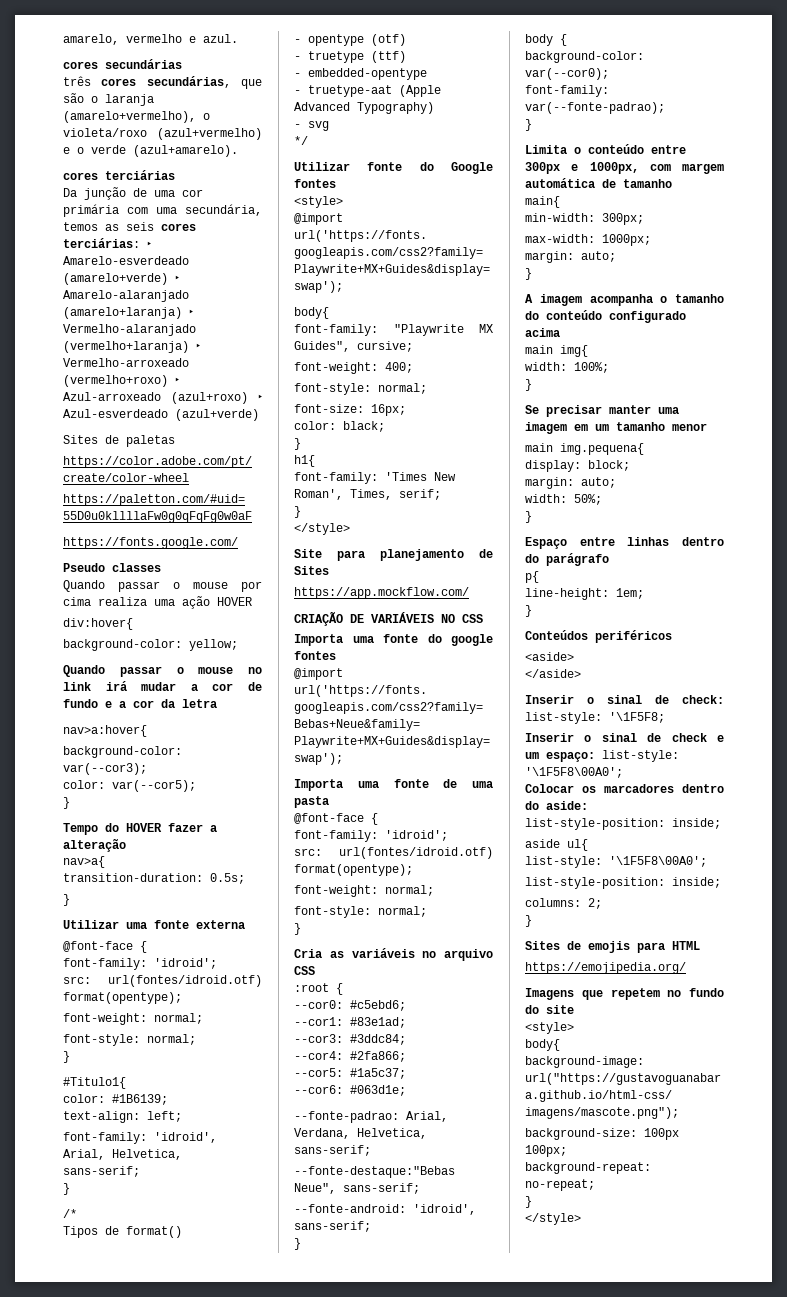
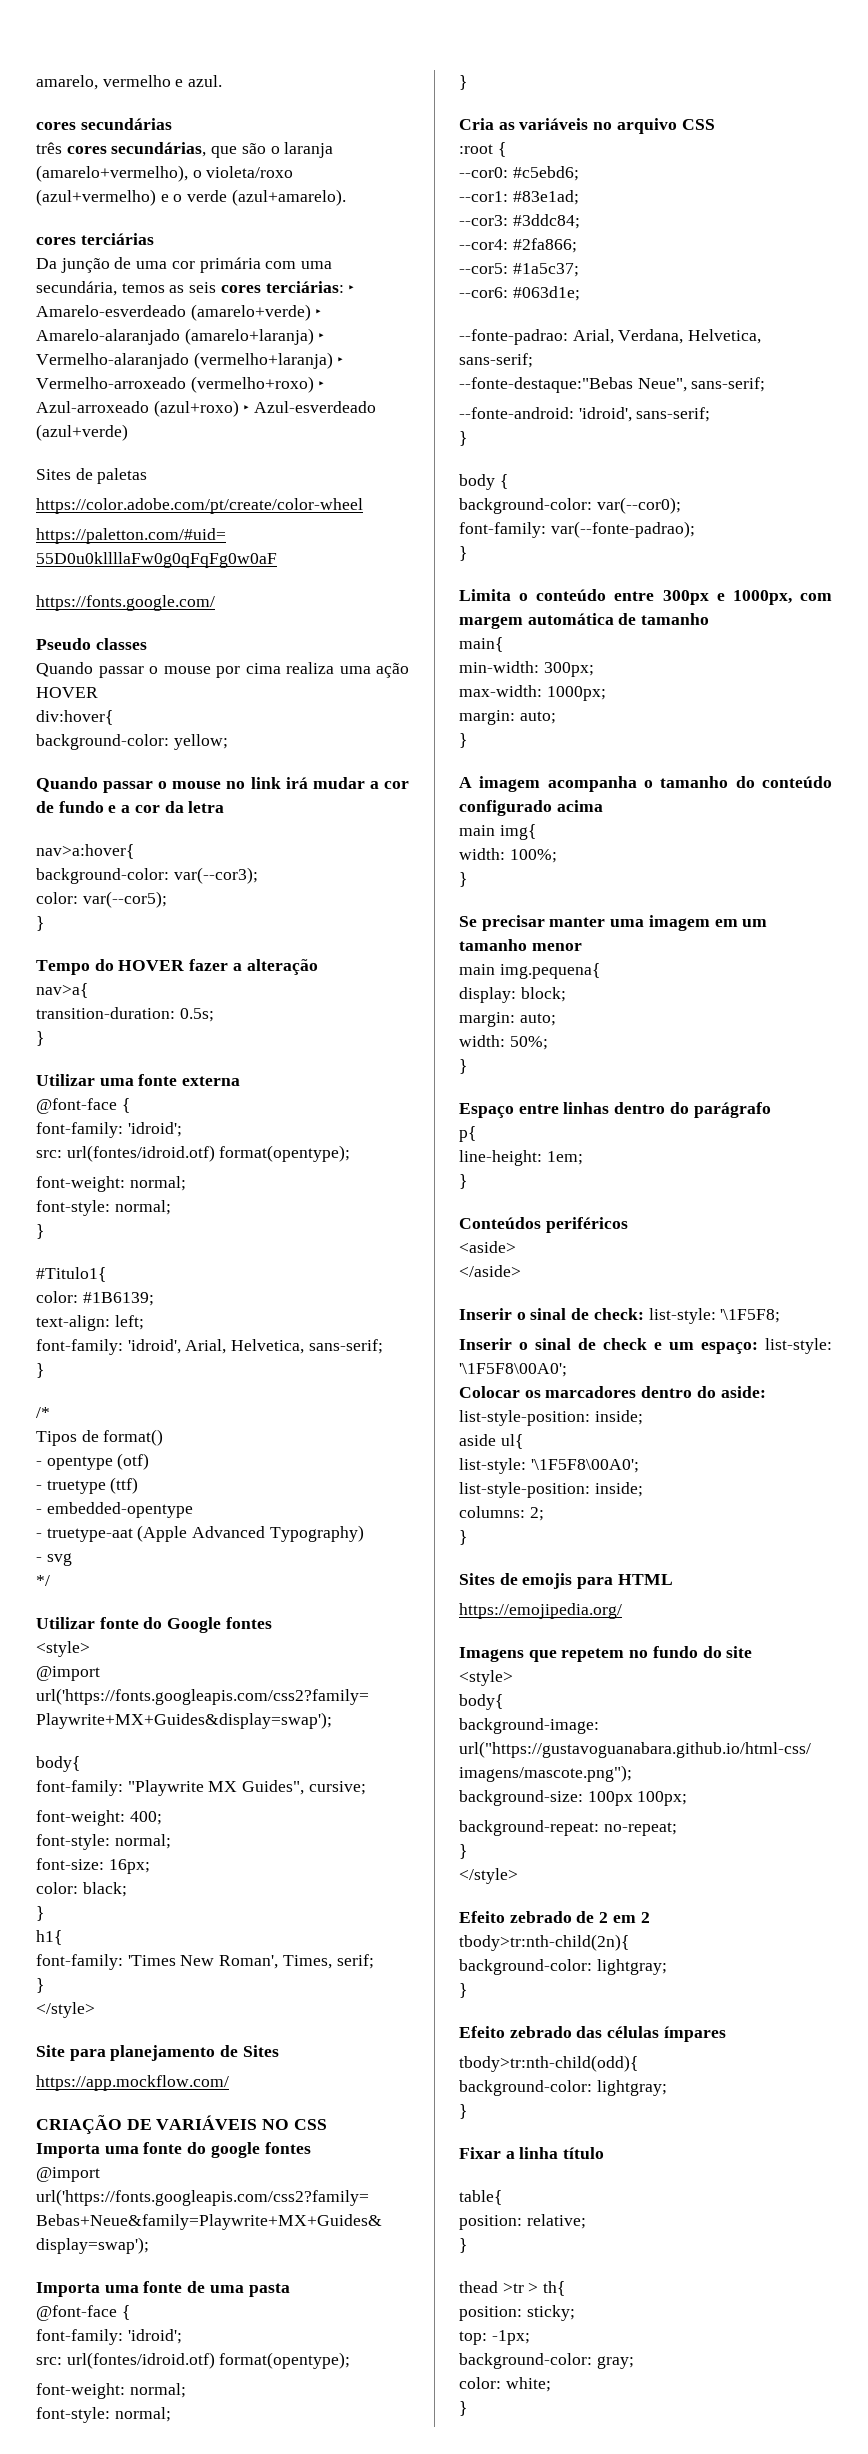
(581, 1219) none -> [459,1911,650,1923] [459,1934,629,1951] [459,1959,667,1975] [459,1983,467,1998] [459,2026,726,2042] [459,2055,638,2072] [459,2080,667,2096] [459,2104,467,2119] [459,2147,605,2159] [459,2190,502,2205] [459,2214,586,2230] [459,2238,467,2253] [459,2281,566,2296] [459,2305,575,2321] [459,2330,530,2345] [459,2353,634,2369] [459,2377,551,2392] [459,2401,467,2416] // Efeito zebrado de 2 em 2 // tbody>tr:nth-child(2n){ // background-color: lightgray; // } // Efeito zebrado das células ímpares // tbody>tr:nth-child(odd){ // background-color: lightgray; // } // Fixar a linha título // table{ // position: relative; // } // thead >tr > th{ // position: sticky; // top: -1px; // background-color: gray; // color: white; // }

